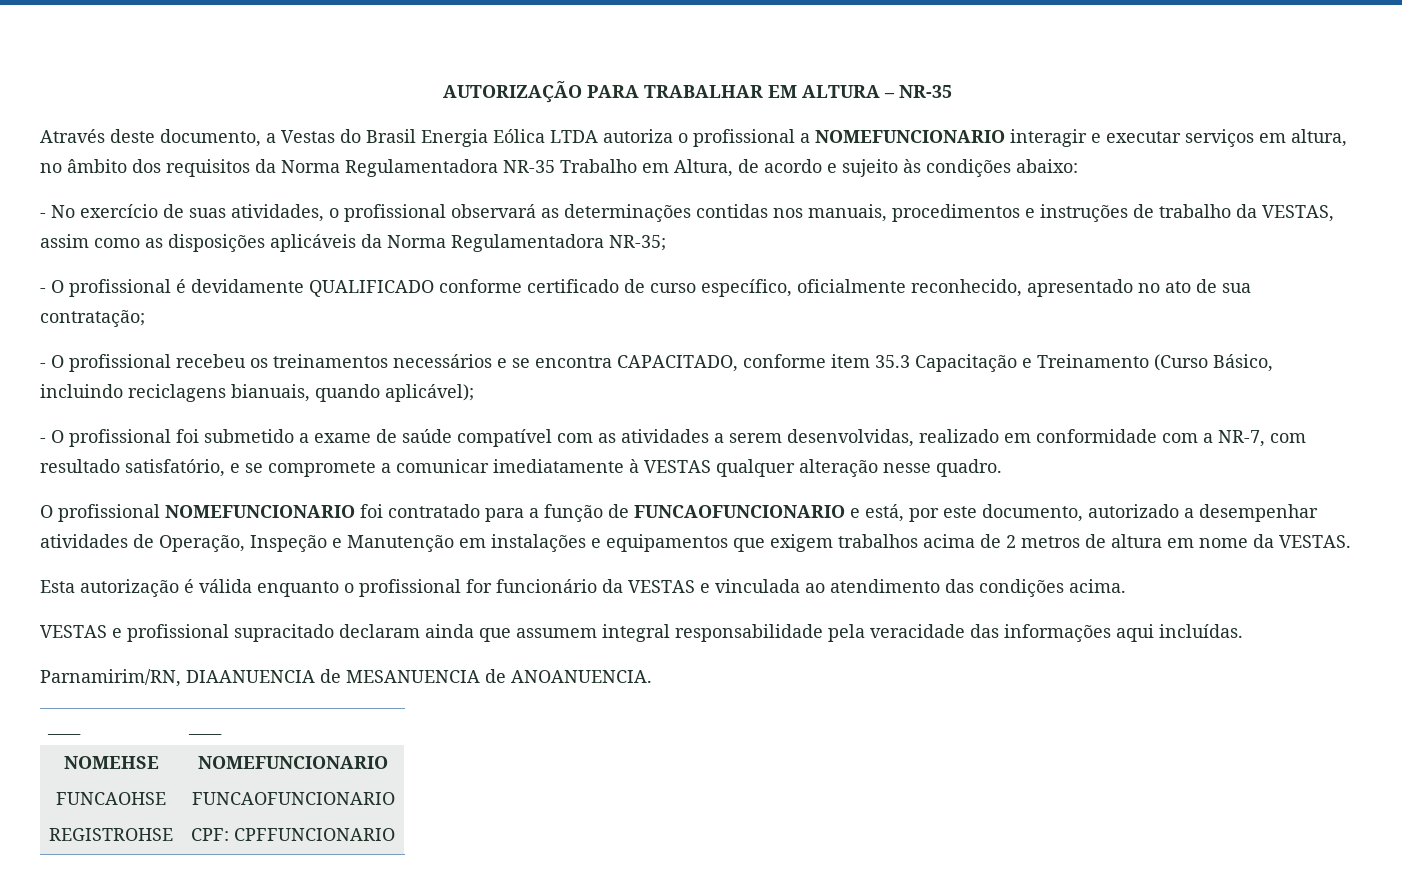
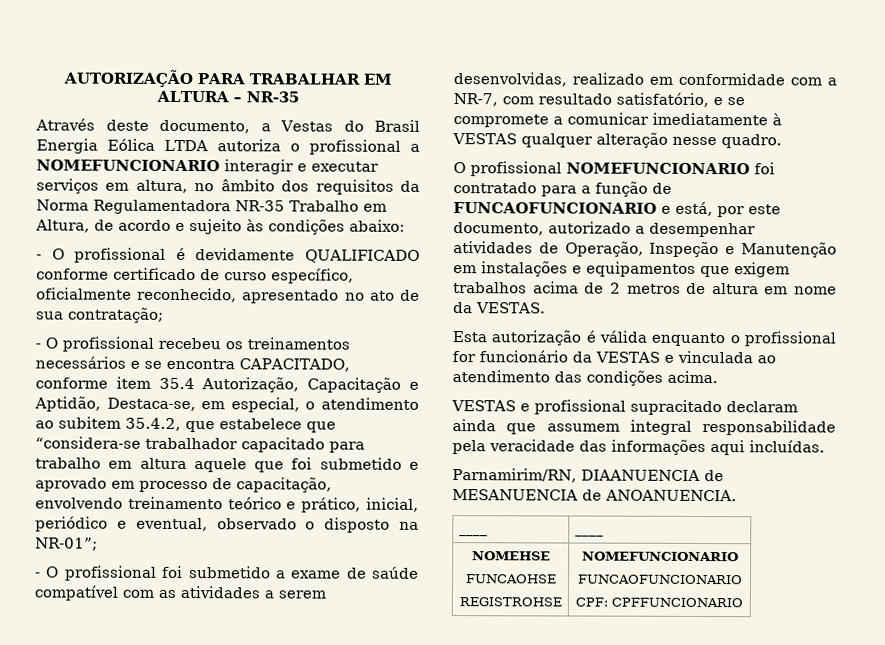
[40,204,1334,222] [40,234,666,252] // - No exercício de suas atividades, o profissional observará as determinações contidas nos manuais, procedimentos e instruções de trabalho da VESTAS, assim como as disposições aplicáveis da Norma Regulamentadora NR-35; -> (405, 225) none
[875,354,1273,372] [40,384,474,402] 35.3 Capacitação e Treinamento (Curso Básico, incluindo reciclagens bianuais, quando aplicável); -> [158,377,419,393] [34,396,419,413] [35,416,336,433] [35,436,365,453] [35,457,419,473] [35,477,332,493] [35,496,420,513] [35,516,419,533] [35,537,98,551] 35.4 Autorização, Capacitação e Aptidão, Destaca-se, em especial, o atendimento ao subitem 35.4.2, que estabelece que “considera-se trabalhador capacitado para trabalho em altura aquele que foi submetido e aprovado em processo de capacitação, envolvendo treinamento teórico e prático, inicial, periódico e eventual, observado o disposto na NR-01”;

